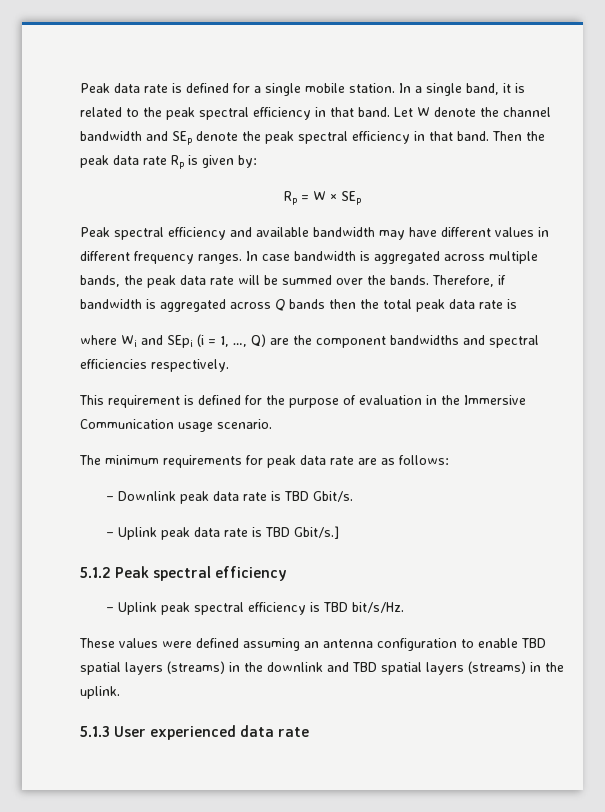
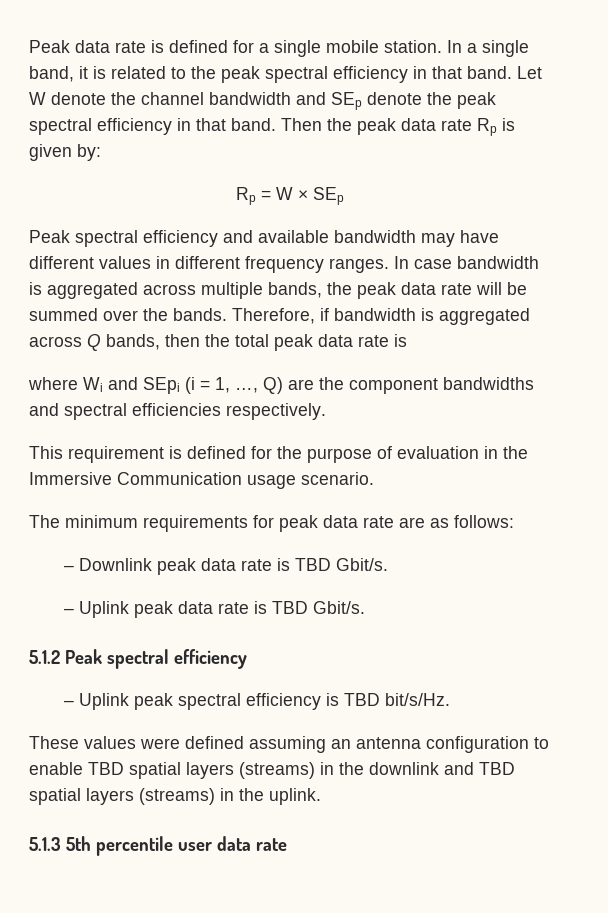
[289,299,325,309] bands -> [106,334,160,350] bands,
[293,526,339,539] Gbit/s.] -> [312,601,365,614] Gbit/s.
[114,725,237,740] User experienced -> [65,836,212,856] 5th percentile user

